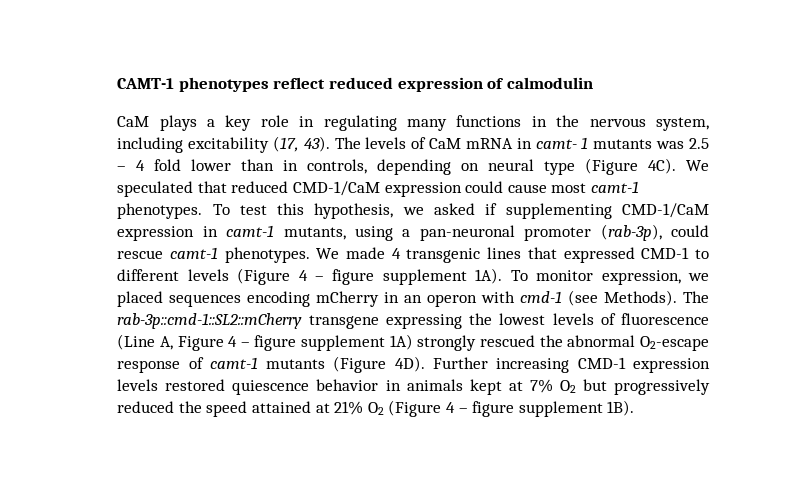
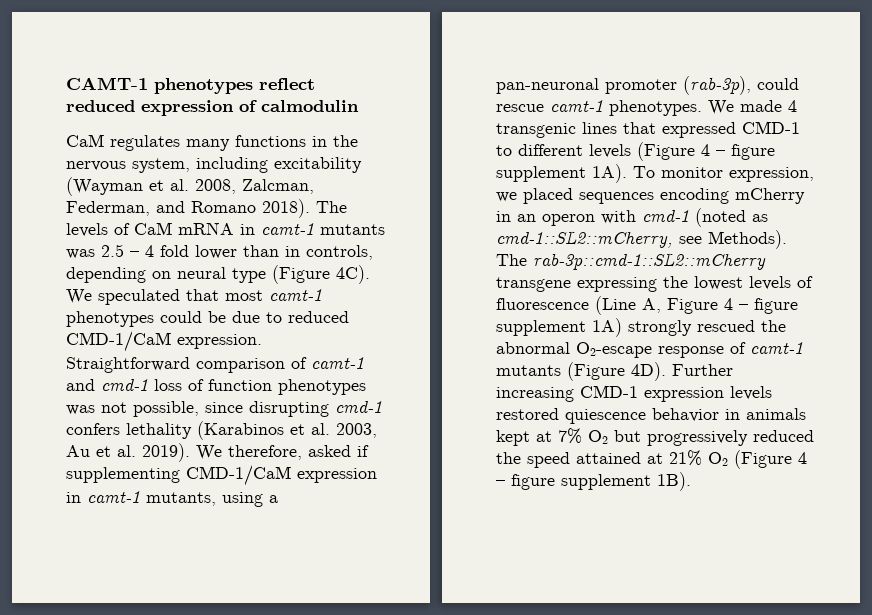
[159,115,397,131] plays a key role in regulating -> [109,135,180,151] regulates
[272,136,330,152] (17, 43). -> [65,177,314,196] [65,199,310,218] (Wayman et al. 2008, Zalcman, Federman, and Romano 2018).
[535,137,589,149] camt- 1 -> [260,223,314,235] camt-1
[231,181,639,197] [117,203,424,219] reduced CMD-1/CaM expression could cause most camt-1 phenotypes. To test this hypothesis, we -> [224,289,322,301] [65,311,349,327] [65,331,262,352] [65,357,364,373] [65,378,366,395] [65,400,382,417] [65,421,377,440] [65,443,302,462] most camt-1 phenotypes could be due to reduced CMD-1/CaM expression. Straightforward comparison of camt-1 and cmd-1 loss of function phenotypes was not possible, since disrupting cmd-1 confers lethality (Karabinos et al. 2003, Au et al. 2019). We therefore,
[568,290,599,306] (see -> [694,208,768,227] [495,231,702,248] (noted as cmd-1::SL2::mCherry, see

